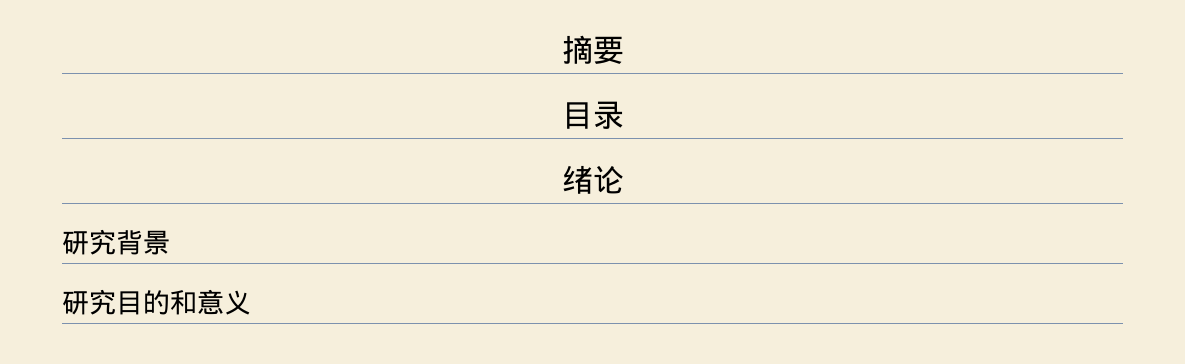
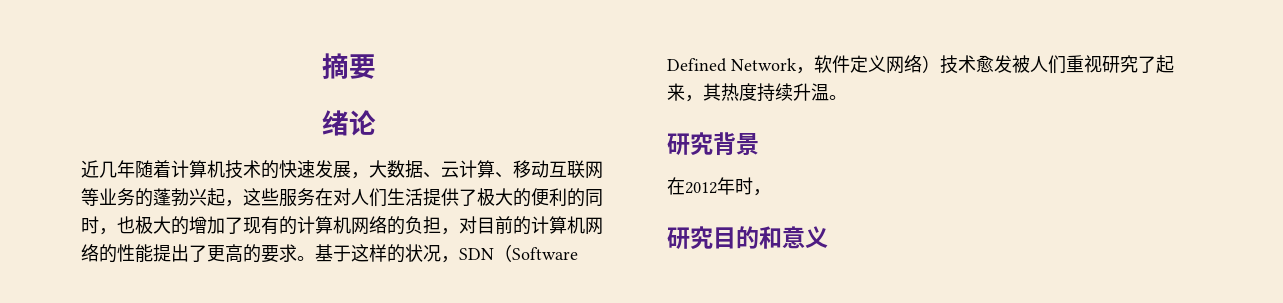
[561,101,624,129] // 目录 -> (376, 66) none
(624, 179) none -> [81,160,603,179] [81,188,603,207] [81,216,603,235] [81,244,578,263] [667,55,1174,74] [667,83,847,102] // 近几年随着计算机技术的快速发展，大数据、云计算、移动互联网等业务的蓬勃兴起，这些服务在对人们生活提供了极大的便利的同时，也极大的增加了现有的计算机网络的负担，对目前的计算机网络的性能提出了更高的要求。基于这样的状况，SDN（Software Defined Network，软件定义网络）技术愈发被人们重视研究了起来，其热度持续升温。
(170, 242) none -> [667,177,771,196] // 在2012年时，

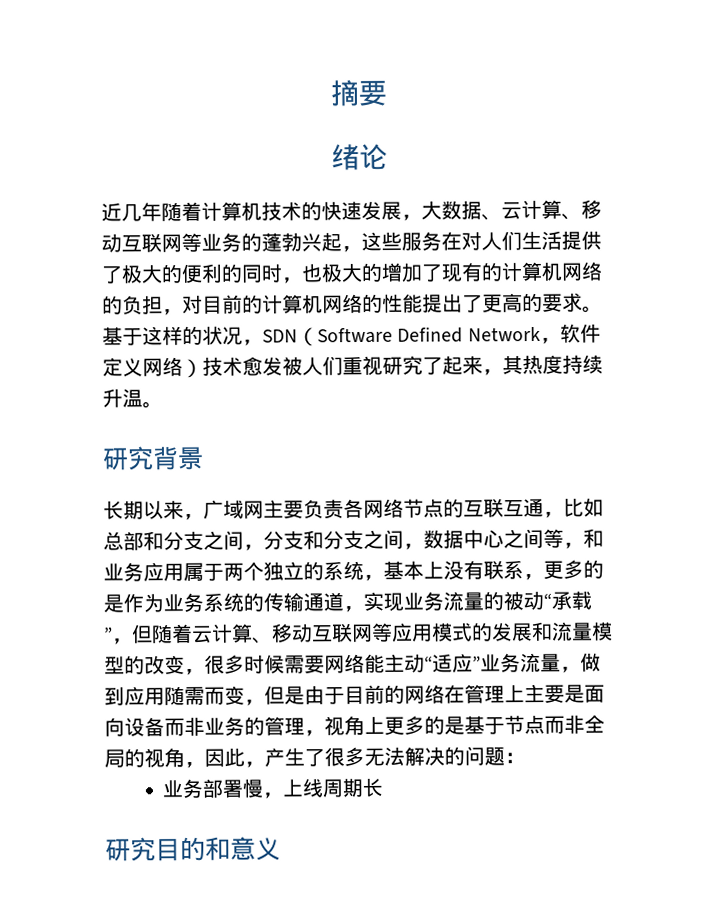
[667,177,771,196] 在2012年时， -> [103,497,604,521] [103,528,604,551] [103,559,604,582] [103,590,592,613] [103,621,613,645] [104,652,601,676] [104,683,605,706] [104,714,605,737] [104,746,525,769] [162,777,384,799] 长期以来，广域网主要负责各网络节点的互联互通，比如总部和分支之间，分支和分支之间，数据中心之间等，和业务应用属于两个独立的系统，基本上没有联系，更多的是作为业务系统的传输通道，实现业务流量的被动“承载”，但随着云计算、移动互联网等应用模式的发展和流量模型的改变，很多时候需要网络能主动“适应”业务流量，做到应用随需而变，但是由于目前的网络在管理上主要是面向设备而非业务的管理，视角上更多的是基于节点而非全局的视角，因此，产生了很多无法解决的问题： // 业务部署慢，上线周期长

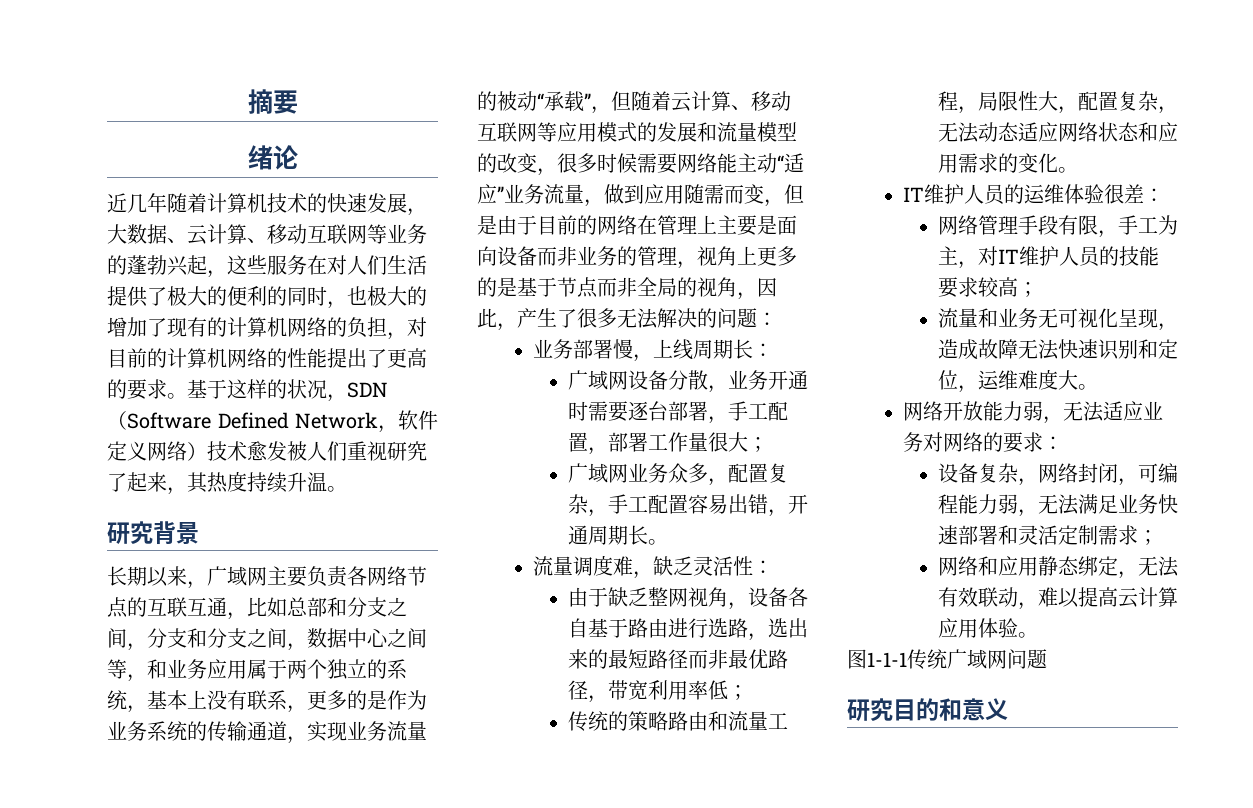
(384, 787) none -> [753,343,774,357] [567,370,808,393] [567,401,788,424] [567,432,768,455] [567,463,788,486] [567,494,808,517] [567,525,668,545] [533,555,774,579] [567,587,808,610] [567,618,808,641] [567,649,788,669] [567,680,748,703] [567,711,788,731] [937,91,1178,114] [937,122,1178,143] [937,153,1078,173] [903,184,1165,205] [937,215,1178,238] [937,246,1159,269] [937,277,1038,298] [937,308,1178,331] [937,339,1178,360] [937,369,1098,393] [903,401,1164,424] [903,432,1064,453] [937,463,1178,486] [937,494,1178,517] [937,525,1158,545] [937,556,1179,579] [937,587,1178,610] [937,618,1038,638] [847,649,1047,669] ： // 广域网设备分散，业务开通时需要逐台部署，手工配置，部署工作量很大； // 广域网业务众多，配置复杂，手工配置容易出错，开通周期长。 // 流量调度难，缺乏灵活性： // 由于缺乏整网视角，设备各自基于路由进行选路，选出来的最短路径而非最优路径，带宽利用率低； // 传统的策略路由和流量工程，局限性大，配置复杂，无法动态适应网络状态和应用需求的变化。 // IT维护人员的运维体验很差： // 网络管理手段有限，手工为主，对IT维护人员的技能要求较高； // 流量和业务无可视化呈现，造成故障无法快速识别和定位，运维难度大。 // 网络开放能力弱，无法适应业务对网络的要求： // 设备复杂，网络封闭，可编程能力弱，无法满足业务快速部署和灵活定制需求； // 网络和应用静态绑定，无法有效联动，难以提高云计算应用体验。 // 图1-1-1传统广域网问题

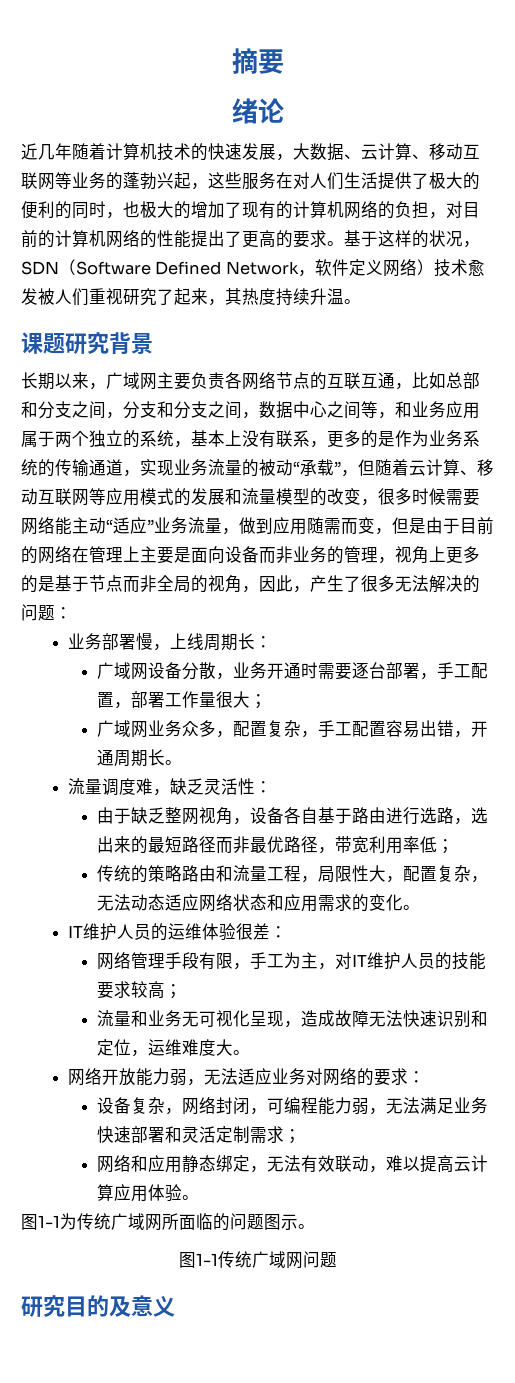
(347, 489) none -> [21,332,65,354] 课题
[867,652,907,667] 1-1-1 -> [38,1213,315,1231] [178,1252,218,1268] 1-1为传统广域网所面临的问题图示。 // 图1-1
[939,698,962,721] 和 -> [109,1296,131,1317] 及

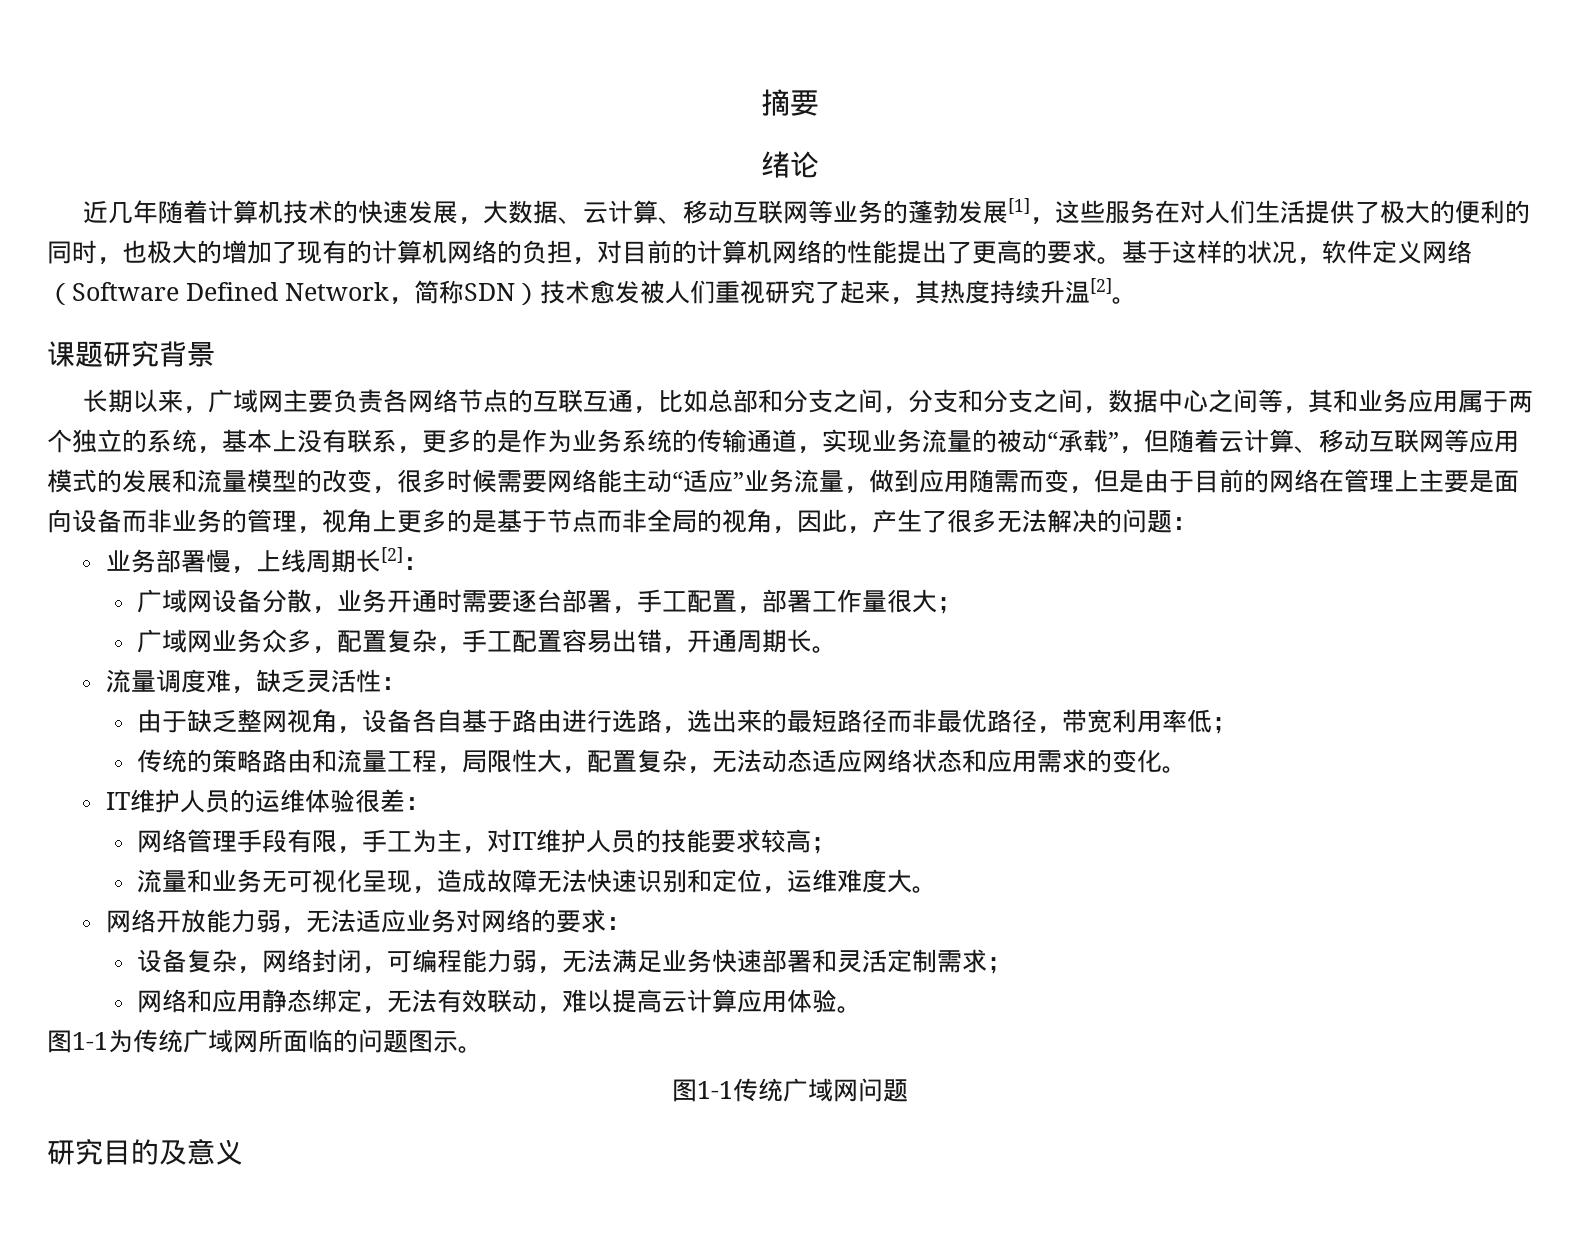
[157,172,191,189] 兴起 -> [957,198,1030,224] 发展[1]
[21,259,417,277] SDN（Software Defined Network，软件定义网络 -> [1322,240,1472,264] [47,280,515,305] 软件定义网络（Software Defined Network，简称SDN
(344, 296) none -> [1090,278,1112,294] [2]
(395, 415) none -> [1307,389,1333,413] 其
(256, 641) none -> [380,547,403,563] [2]

